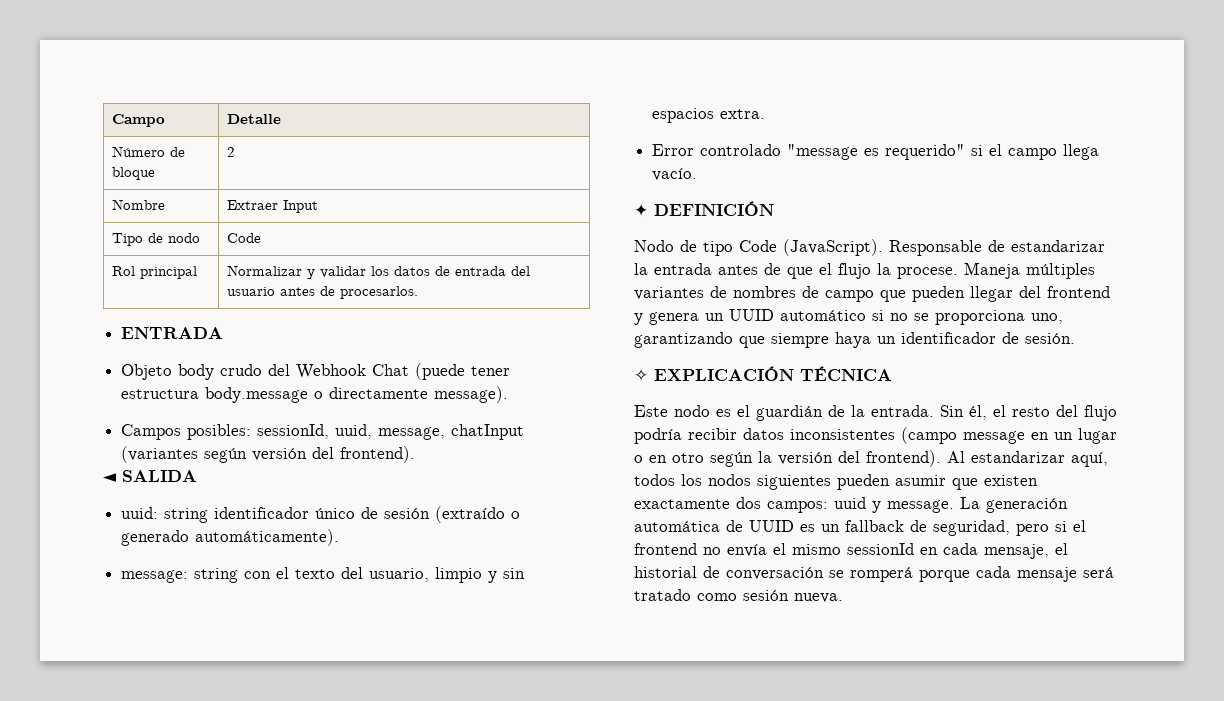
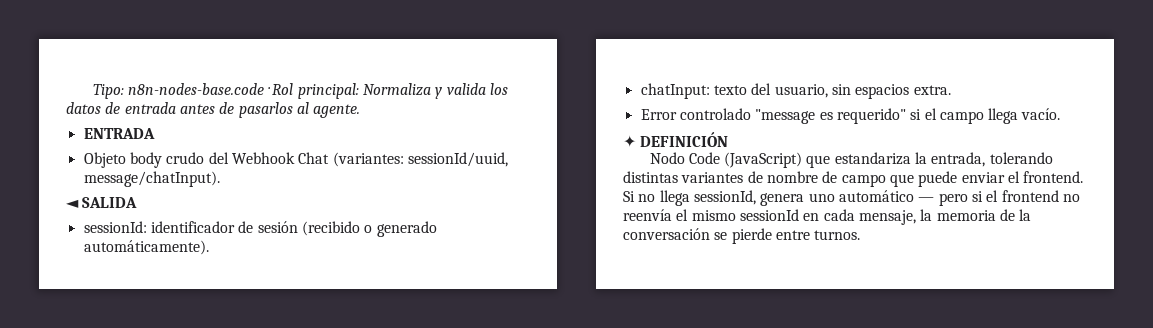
[111,114,165,127] [226,114,281,124] [111,146,185,157] [111,167,155,180] [226,147,235,157] [111,199,165,210] [226,200,318,213] [111,233,200,246] [226,233,261,243] [111,266,197,279] [226,265,530,279] [226,286,418,299] Campo | Detalle // Número de bloque | 2 // Nombre | Extraer Input // Tipo de nodo | Code // Rol principal | Normalizar y validar los datos de entrada del usuario antes de procesarlos. -> [92,83,509,99] [66,102,361,118] Tipo: n8n-nodes-base.code · Rol principal: Normaliza y valida los datos de entrada antes de pasarlos al agente.
[415,363,511,380] [121,386,509,403] [121,424,525,440] [121,446,416,463] [103,470,197,482] [121,507,356,523] (puede tener estructura body.message o directamente message). // Campos posibles: sessionId, uuid, message, chatInput (variantes según versión del frontend). // ◄ SALIDA // uuid: string identificador único -> [332,152,508,167] [83,171,220,187] [66,197,138,208] [83,221,235,233] (variantes: sessionId/uuid, message/chatInput). // ◄ SALIDA // sessionId: identificador
[435,506,506,523] (extraído -> [301,221,360,236] (recibido
[121,567,290,583] message: string con el -> [640,83,710,99] chatInput:
[435,567,498,583] limpio y -> (828, 91) none
[680,239,1105,256] [634,262,1095,279] de tipo Code (JavaScript). Responsable de estandarizar la entrada antes de que el flujo la procese. Maneja múltiples -> [688,152,1053,168] [623,171,678,183] Code (JavaScript) que estandariza la entrada, tolerando distintas
[733,286,796,298] nombres -> [766,171,818,183] nombre
[912,286,1110,302] [634,309,1063,325] [634,332,1075,348] [634,366,892,382] [634,405,1117,421] [634,427,1117,444] [634,450,1108,467] [634,474,1038,490] [634,497,1068,513] [634,520,1010,536] pueden llegar del frontend y genera un UUID automático si no se proporciona uno, garantizando que siempre haya un identificador de sesión. // ✧ EXPLICACIÓN TÉCNICA // Este nodo es el guardián de la entrada. Sin él, el resto del flujo podría recibir datos inconsistentes (campo message en un lugar o en otro según la versión del frontend). Al estandarizar aquí, todos los nodos siguientes pueden asumir que existen exactamente dos campos: uuid y message. La generación automática de UUID es un fallback de seguridad, -> [918,171,1084,187] [623,190,935,206] puede enviar el frontend. Si no llega sessionId, genera uno automático —
[727,544,767,557] envía -> [623,209,672,221] reenvía
[1055,543,1068,555] [634,566,1114,582] [634,589,843,603] el historial de conversación se romperá porque cada mensaje será tratado como sesión nueva. -> [920,209,1032,221] [623,228,861,244] la memoria de la conversación se pierde entre turnos.

